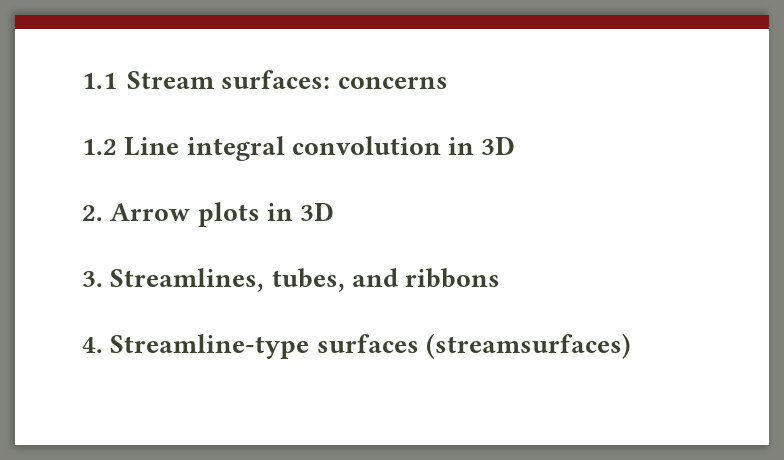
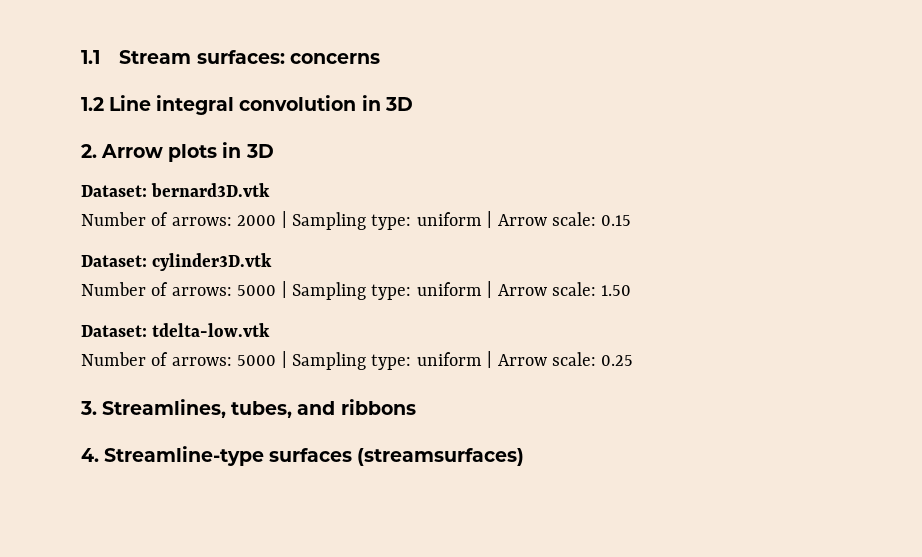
(335, 211) none -> [81,183,271,197] [81,211,632,230] [81,253,273,271] [81,281,632,300] [81,323,271,337] [81,351,634,370] // Dataset: bernard3D.vtk // Number of arrows: 2000 | Sampling type: uniform | Arrow scale: 0.15 // Dataset: cylinder3D.vtk // Number of arrows: 5000 | Sampling type: uniform | Arrow scale: 1.50 // Dataset: tdelta-low.vtk // Number of arrows: 5000 | Sampling type: uniform | Arrow scale: 0.25

